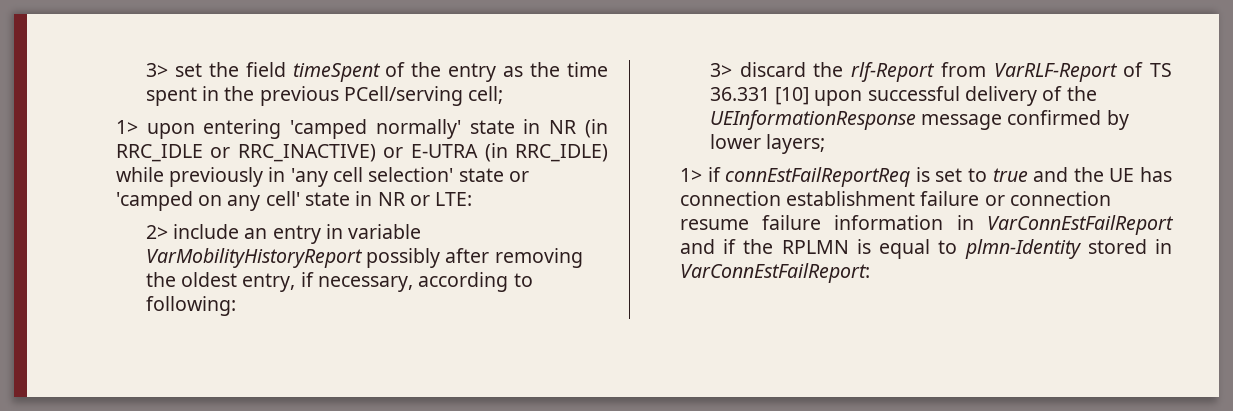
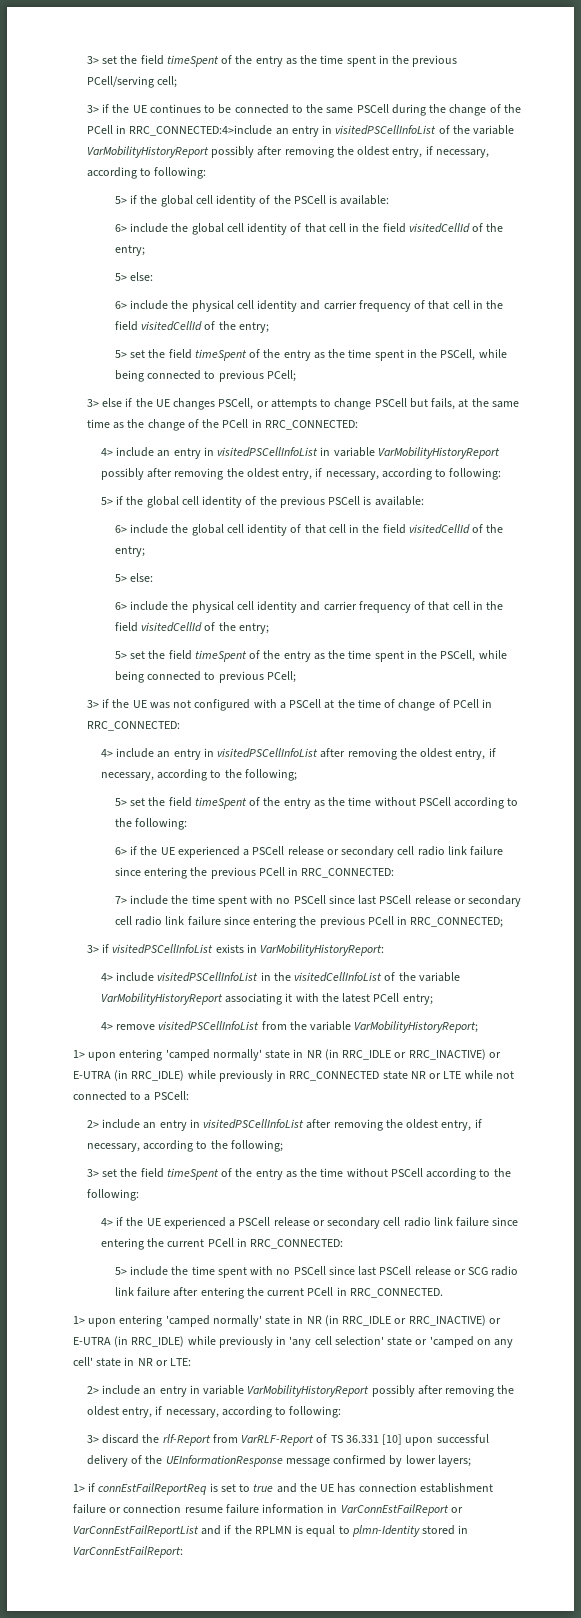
(504, 95) none -> [86,104,521,116] [86,125,515,137] [86,146,489,158] [86,167,207,179] [114,195,390,207] [114,223,504,235] [114,245,145,256] [114,272,154,281] [114,300,504,312] [114,321,269,333] [114,349,507,361] [114,370,296,382] [86,398,519,410] [86,419,358,431] [100,447,500,459] [100,468,502,480] [100,496,424,508] [114,524,504,536] [114,546,145,557] [114,573,154,582] [114,601,504,613] [114,622,269,634] [114,650,507,662] [114,671,296,683] [86,699,493,711] [86,721,180,731] [100,748,496,760] [100,769,297,781] [114,797,519,809] [114,818,188,830] [114,846,504,858] [114,867,395,879] [114,895,522,907] [114,916,504,928] [86,944,385,956] [100,972,460,982] [100,993,433,1005] [100,1021,479,1033] [72,1049,501,1061] [72,1070,514,1082] [72,1091,189,1101] [86,1119,482,1131] [86,1140,283,1152] [86,1168,511,1180] [86,1189,139,1201] [100,1217,519,1229] [100,1238,344,1250] [114,1266,519,1278] [114,1287,443,1299] // 3> if the UE continues to be connected to the same PSCell during the change of the PCell in RRC_CONNECTED:4>include an entry in visitedPSCellInfoList of the variable VarMobilityHistoryReport possibly after removing the oldest entry, if necessary, according to following: // 5> if the global cell identity of the PSCell is available: // 6> include the global cell identity of that cell in the field visitedCellId of the entry; // 5> else: // 6> include the physical cell identity and carrier frequency of that cell in the field visitedCellId of the entry; // 5> set the field timeSpent of the entry as the time spent in the PSCell, while being connected to previous PCell; // 3> else if the UE changes PSCell, or attempts to change PSCell but fails, at the same time as the change of the PCell in RRC_CONNECTED: // 4> include an entry in visitedPSCellInfoList in variable VarMobilityHistoryReport possibly after removing the oldest entry, if necessary, according to following: // 5> if the global cell identity of the previous PSCell is available: // 6> include the global cell identity of that cell in the field visitedCellId of the entry; // 5> else: // 6> include the physical cell identity and carrier frequency of that cell in the field visitedCellId of the entry; // 5> set the field timeSpent of the entry as the time spent in the PSCell, while being connected to previous PCell; // 3> if the UE was not configured with a PSCell at the time of change of PCell in RRC_CONNECTED: // 4> include an entry in visitedPSCellInfoList after removing the oldest entry, if necessary, according to the following; // 5> set the field timeSpent of the entry as the time without PSCell according to the following: // 6> if the UE experienced a PSCell release or secondary cell radio link failure since entering the previous PCell in RRC_CONNECTED: // 7> include the time spent with no PSCell since last PSCell release or secondary cell radio link failure since entering the previous PCell in RRC_CONNECTED; // 3> if visitedPSCellInfoList exists in VarMobilityHistoryReport: // 4> include visitedPSCellInfoList in the visitedCellInfoList of the variable VarMobilityHistoryReport associating it with the latest PCell entry; // 4> remove visitedPSCellInfoList from the variable VarMobilityHistoryReport; // 1> upon entering 'camped normally' state in NR (in RRC_IDLE or RRC_INACTIVE) or E-UTRA (in RRC_IDLE) while previously in RRC_CONNECTED state NR or LTE while not connected to a PSCell: // 2> include an entry in visitedPSCellInfoList after removing the oldest entry, if necessary, according to the following; // 3> set the field timeSpent of the entry as the time without PSCell according to the following: // 4> if the UE experienced a PSCell release or secondary cell radio link failure since entering the current PCell in RRC_CONNECTED: // 5> include the time spent with no PSCell since last PSCell release or SCG radio link failure after entering the current PCell in RRC_CONNECTED.
(1174, 225) none -> [450,1507,463,1513] [72,1525,199,1537] or VarConnEstFailReportList

